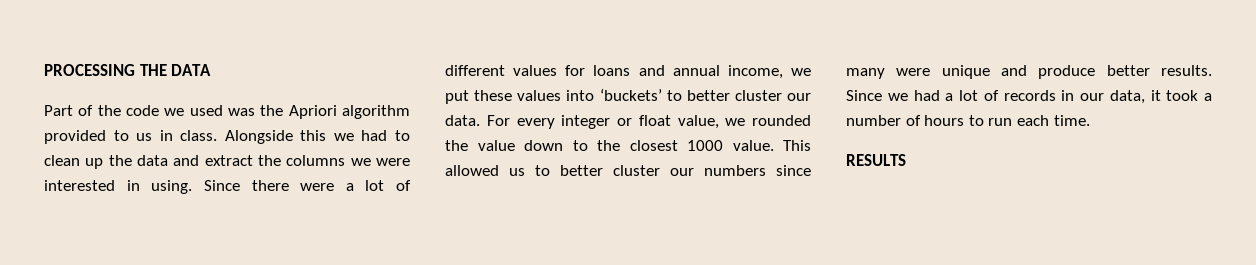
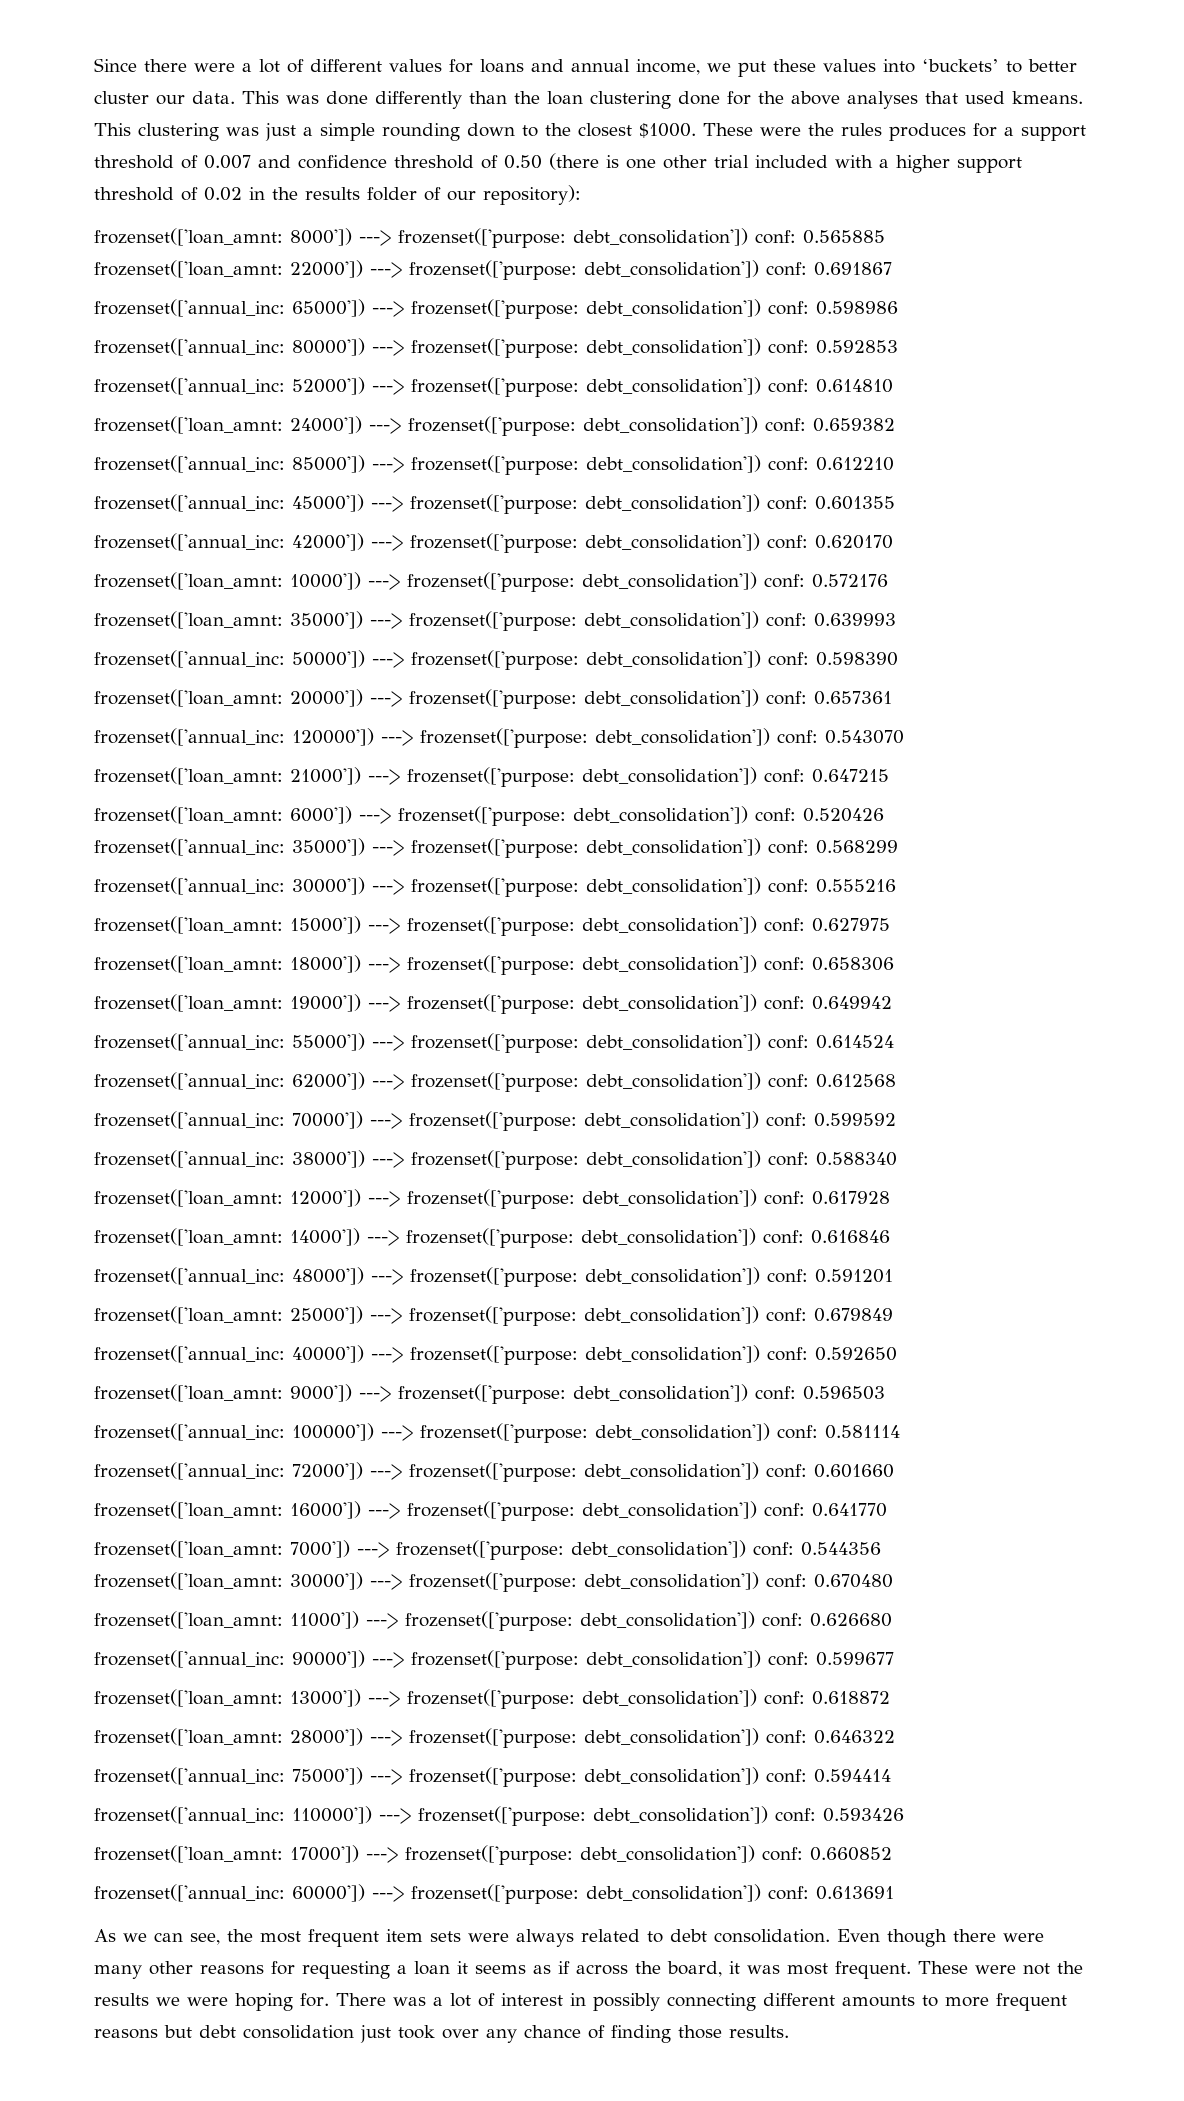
[44,64,212,76] [44,105,410,119] [44,130,410,144] [44,155,410,169] [44,180,193,194] PROCESSING THE DATA // Part of the code we used was the Apriori algorithm provided to us in class. Alongside this we had to clean up the data and extract the columns we were interested in using. -> (94, 65) none
[486,115,811,129] [445,140,811,151] [445,165,811,176] [846,65,1212,79] [846,90,1212,104] [846,115,1090,126] [846,154,906,166] For every integer or float value, we rounded the value down to the closest 1000 value. This allowed us to better cluster our numbers since many were unique and produce better results. Since we had a lot of records in our data, it took a number of hours to run each time. // RESULTS -> [242,91,1083,109] [94,123,1086,141] [94,153,1022,173] [94,185,581,205] [94,228,885,248] [94,260,892,280] [94,299,898,319] [94,338,898,358] [94,377,893,397] [94,416,895,436] [94,455,894,475] [94,494,895,514] [94,533,893,553] [94,572,888,592] [94,611,896,631] [94,650,898,670] [94,689,892,709] [94,728,904,748] [94,767,889,787] [94,806,884,826] [94,838,898,858] [94,877,896,897] [94,916,890,936] [94,955,894,975] [94,994,892,1014] [94,1033,894,1053] [94,1072,896,1092] [94,1111,896,1131] [94,1150,897,1170] [94,1189,890,1209] [94,1228,890,1248] [94,1267,893,1287] [94,1306,893,1326] [94,1345,897,1365] [94,1384,885,1404] [94,1423,900,1443] [94,1462,894,1482] [94,1501,887,1521] [94,1540,881,1560] [94,1572,893,1592] [94,1611,892,1631] [94,1650,894,1670] [94,1689,890,1709] [94,1728,895,1748] [94,1767,891,1787] [94,1806,904,1826] [94,1845,892,1865] [94,1884,894,1904] [94,1929,1044,1947] [94,1961,1083,1979] [94,1993,1067,2011] [94,2025,789,2043] This was done differently than the loan clustering done for the above analyses that used kmeans. This clustering was just a simple rounding down to the closest $1000. These were the rules produces for a support threshold of 0.007 and confidence threshold of 0.50 (there is one other trial included with a higher support threshold of 0.02 in the results folder of our repository): // frozenset(['loan_amnt: 8000']) ---> frozenset(['purpose: debt_consolidation']) conf: 0.565885 // frozenset(['loan_amnt: 22000']) ---> frozenset(['purpose: debt_consolidation']) conf: 0.691867 // frozenset(['annual_inc: 65000']) ---> frozenset(['purpose: debt_consolidation']) conf: 0.598986 // frozenset(['annual_inc: 80000']) ---> frozenset(['purpose: debt_consolidation']) conf: 0.592853 // frozenset(['annual_inc: 52000']) ---> frozenset(['purpose: debt_consolidation']) conf: 0.614810 // frozenset(['loan_amnt: 24000']) ---> frozenset(['purpose: debt_consolidation']) conf: 0.659382 // frozenset(['annual_inc: 85000']) ---> frozenset(['purpose: debt_consolidation']) conf: 0.612210 // frozenset(['annual_inc: 45000']) ---> frozenset(['purpose: debt_consolidation']) conf: 0.601355 // frozenset(['annual_inc: 42000']) ---> frozenset(['purpose: debt_consolidation']) conf: 0.620170 // frozenset(['loan_amnt: 10000']) ---> frozenset(['purpose: debt_consolidation']) conf: 0.572176 // frozenset(['loan_amnt: 35000']) ---> frozenset(['purpose: debt_consolidation']) conf: 0.639993 // frozenset(['annual_inc: 50000']) ---> frozenset(['purpose: debt_consolidation']) conf: 0.598390 // frozenset(['loan_amnt: 20000']) ---> frozenset(['purpose: debt_consolidation']) conf: 0.657361 // frozenset(['annual_inc: 120000']) ---> frozenset(['purpose: debt_consolidation']) conf: 0.543070 // frozenset(['loan_amnt: 21000']) ---> frozenset(['purpose: debt_consolidation']) conf: 0.647215 // frozenset(['loan_amnt: 6000']) ---> frozenset(['purpose: debt_consolidation']) conf: 0.520426 // frozenset(['annual_inc: 35000']) ---> frozenset(['purpose: debt_consolidation']) conf: 0.568299 // frozenset(['annual_inc: 30000']) ---> frozenset(['purpose: debt_consolidation']) conf: 0.555216 // frozenset(['loan_amnt: 15000']) ---> frozenset(['purpose: debt_consolidation']) conf: 0.627975 // frozenset(['loan_amnt: 18000']) ---> frozenset(['purpose: debt_consolidation']) conf: 0.658306 // frozenset(['loan_amnt: 19000']) ---> frozenset(['purpose: debt_consolidation']) conf: 0.649942 // frozenset(['annual_inc: 55000']) ---> frozenset(['purpose: debt_consolidation']) conf: 0.614524 // frozenset(['annual_inc: 62000']) ---> frozenset(['purpose: debt_consolidation']) conf: 0.612568 // frozenset(['annual_inc: 70000']) ---> frozenset(['purpose: debt_consolidation']) conf: 0.599592 // frozenset(['annual_inc: 38000']) ---> frozenset(['purpose: debt_consolidation']) conf: 0.588340 // frozenset(['loan_amnt: 12000']) ---> frozenset(['purpose: debt_consolidation']) conf: 0.617928 // frozenset(['loan_amnt: 14000']) ---> frozenset(['purpose: debt_consolidation']) conf: 0.616846 // frozenset(['annual_inc: 48000']) ---> frozenset(['purpose: debt_consolidation']) conf: 0.591201 // frozenset(['loan_amnt: 25000']) ---> frozenset(['purpose: debt_consolidation']) conf: 0.679849 // frozenset(['annual_inc: 40000']) ---> frozenset(['purpose: debt_consolidation']) conf: 0.592650 // frozenset(['loan_amnt: 9000']) ---> frozenset(['purpose: debt_consolidation']) conf: 0.596503 // frozenset(['annual_inc: 100000']) ---> frozenset(['purpose: debt_consolidation']) conf: 0.581114 // frozenset(['annual_inc: 72000']) ---> frozenset(['purpose: debt_consolidation']) conf: 0.601660 // frozenset(['loan_amnt: 16000']) ---> frozenset(['purpose: debt_consolidation']) conf: 0.641770 // frozenset(['loan_amnt: 7000']) ---> frozenset(['purpose: debt_consolidation']) conf: 0.544356 // frozenset(['loan_amnt: 30000']) ---> frozenset(['purpose: debt_consolidation']) conf: 0.670480 // frozenset(['loan_amnt: 11000']) ---> frozenset(['purpose: debt_consolidation']) conf: 0.626680 // frozenset(['annual_inc: 90000']) ---> frozenset(['purpose: debt_consolidation']) conf: 0.599677 // frozenset(['loan_amnt: 13000']) ---> frozenset(['purpose: debt_consolidation']) conf: 0.618872 // frozenset(['loan_amnt: 28000']) ---> frozenset(['purpose: debt_consolidation']) conf: 0.646322 // frozenset(['annual_inc: 75000']) ---> frozenset(['purpose: debt_consolidation']) conf: 0.594414 // frozenset(['annual_inc: 110000']) ---> frozenset(['purpose: debt_consolidation']) conf: 0.593426 // frozenset(['loan_amnt: 17000']) ---> frozenset(['purpose: debt_consolidation']) conf: 0.660852 // frozenset(['annual_inc: 60000']) ---> frozenset(['purpose: debt_consolidation']) conf: 0.613691 // As we can see, the most frequent item sets were always related to debt consolidation. Even though there were many other reasons for requesting a loan it seems as if across the board, it was most frequent. These were not the results we were hoping for. There was a lot of interest in possibly connecting different amounts to more frequent reasons but debt consolidation just took over any chance of finding those results.

